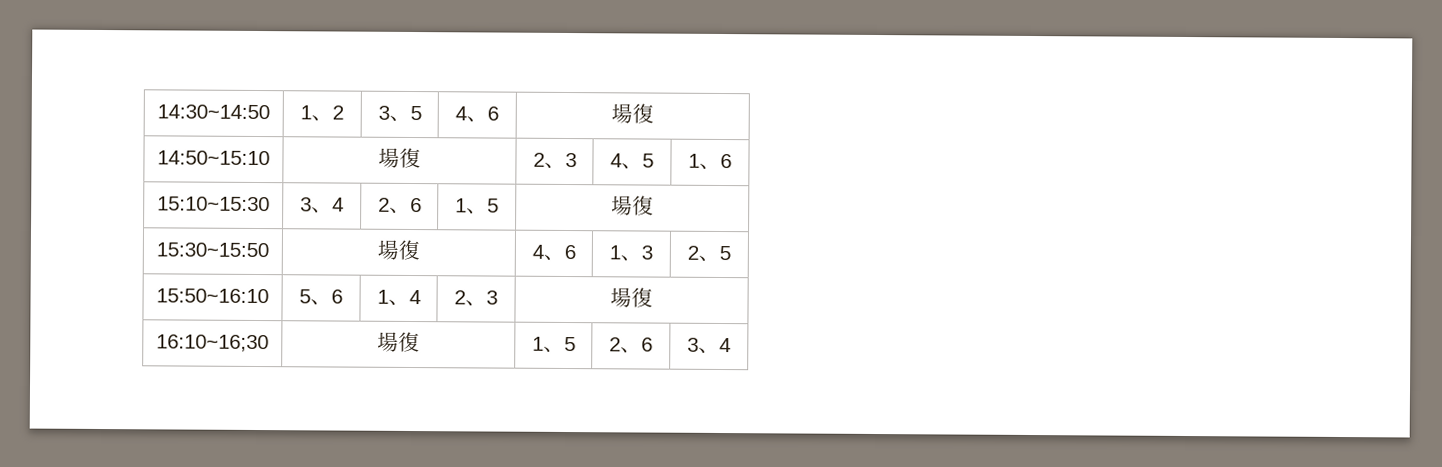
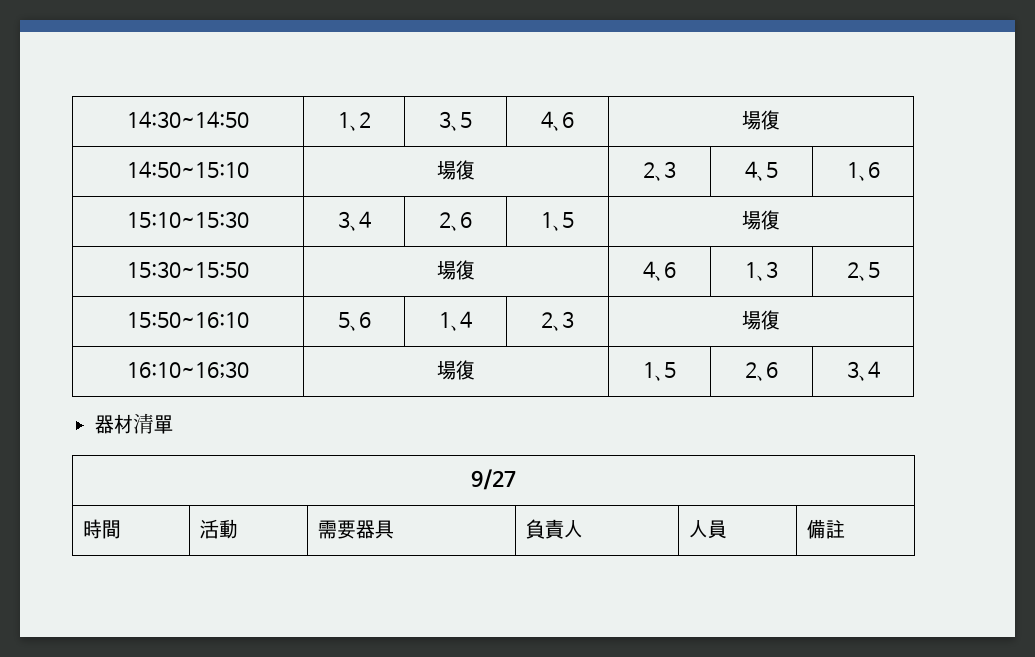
(731, 345) none -> [95,413,174,434] [471,469,516,490] [83,519,122,539] [200,519,239,539] [318,520,395,539] [526,519,584,539] [689,520,728,539] [807,519,846,539] // 器材清單 // 9/27 // 時間 | 活動 | 需要器具 | 負責人 | 人員 | 備註

